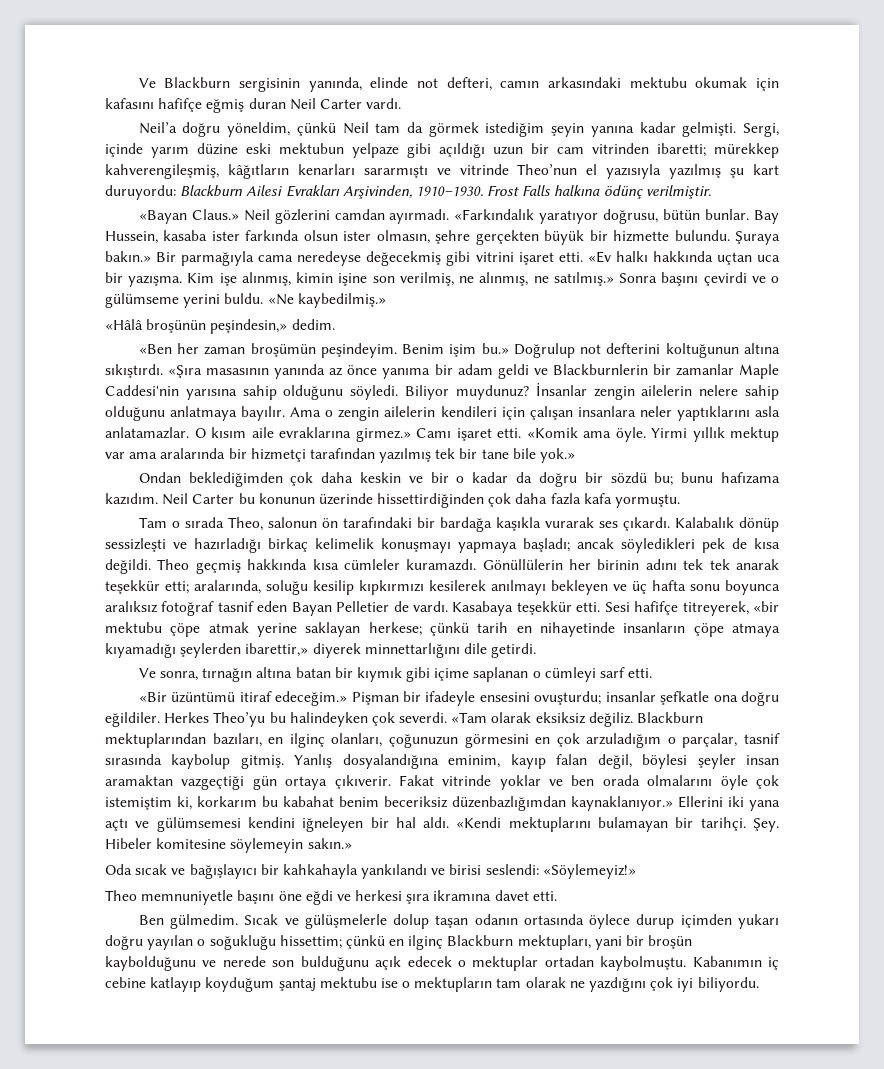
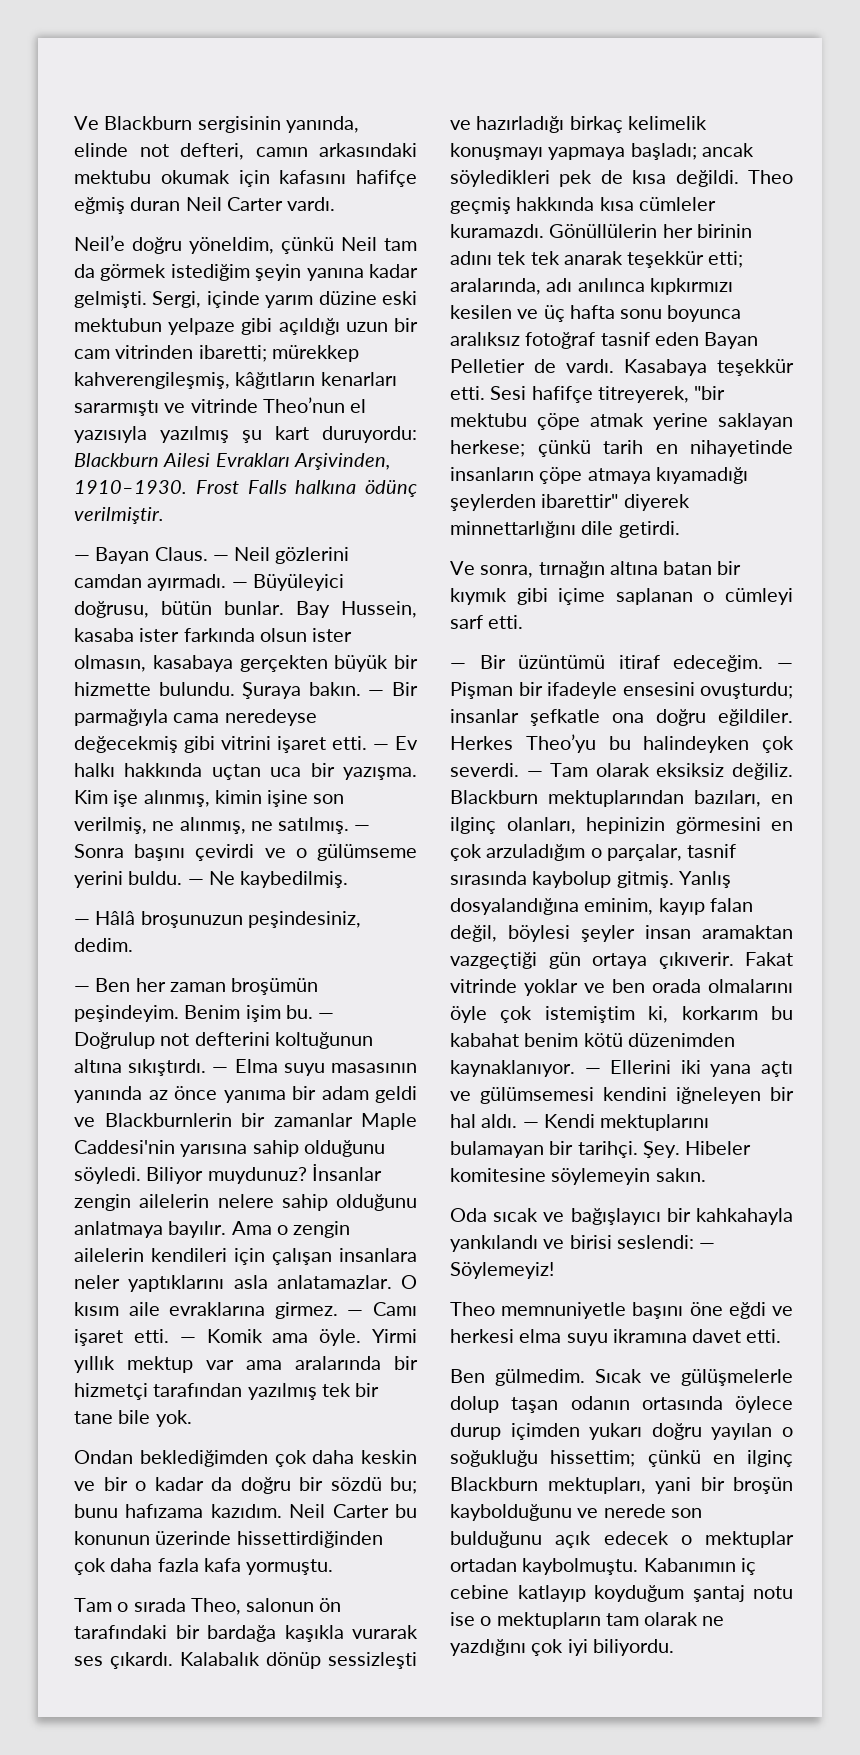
[138,122,177,134] Neil’a -> [74,235,125,251] Neil’e
[138,209,239,224] «Bayan Claus.» -> [74,547,229,564] — Bayan Claus. —
[454,209,599,224] «Farkındalık yaratıyor -> [231,574,344,591] — Büyüleyici
[435,230,471,244] şehre -> [152,655,233,672] kasabaya
[105,251,151,262] bakın.» -> [308,682,385,696] bakın. —
[587,251,611,263] «Ev -> [373,736,418,750] — Ev
[553,272,614,286] satılmış.» -> [278,817,371,834] satılmış. —
[267,293,386,308] [105,319,288,334] «Ne kaybedilmiş.» // «Hâlâ broşünün peşindesin,» -> [187,871,349,888] [74,911,361,928] — Ne kaybedilmiş. // — Hâlâ broşunuzun peşindesiniz,
[138,344,172,354] «Ben -> [74,978,131,992] — Ben
[481,343,509,354] bu.» -> [285,1005,335,1019] bu. —
[168,365,203,378] «Şıra -> [212,1059,325,1076] — Elma suyu
[355,428,411,442] girmez.» -> [274,1302,364,1319] girmez. —
[526,427,578,438] «Komik -> [179,1329,263,1343] — Komik
[540,448,576,463] yok.» -> [155,1410,192,1427] yok.
[266,580,608,595] soluğu kesilip kıpkırmızı kesilerek anılmayı bekleyen -> [546,278,733,295] [450,305,512,319] adı anılınca kıpkırmızı kesilen
[753,601,780,612] «bir -> [694,386,726,400] "bir
[245,643,309,657] ibarettir,» -> [541,494,619,508] ibarettir"
[138,691,348,706] «Bir üzüntümü itiraf edeceğim.» -> [450,655,793,672] — Bir üzüntümü itiraf edeceğim. —
[451,712,488,723] «Tam -> [526,763,589,777] — Tam
[388,734,458,748] çoğunuzun -> [586,817,665,834] hepinizin
[384,796,673,811] beceriksiz düzenbazlığımdan kaynaklanıyor.» -> [583,1033,735,1047] [450,1060,601,1077] kötü düzenimden kaynaklanıyor. —
[456,817,502,828] «Kendi -> [522,1114,595,1128] — Kendi
[307,838,352,849] sakın.» -> [655,1168,706,1182] sakın.
[542,864,636,879] «Söylemeyiz!» -> [699,1243,716,1249] [450,1262,554,1279] — Söylemeyiz!
[406,894,431,904] şıra -> [519,1329,608,1346] elma suyu
[319,977,377,988] mektubu -> [753,1586,793,1599] notu

